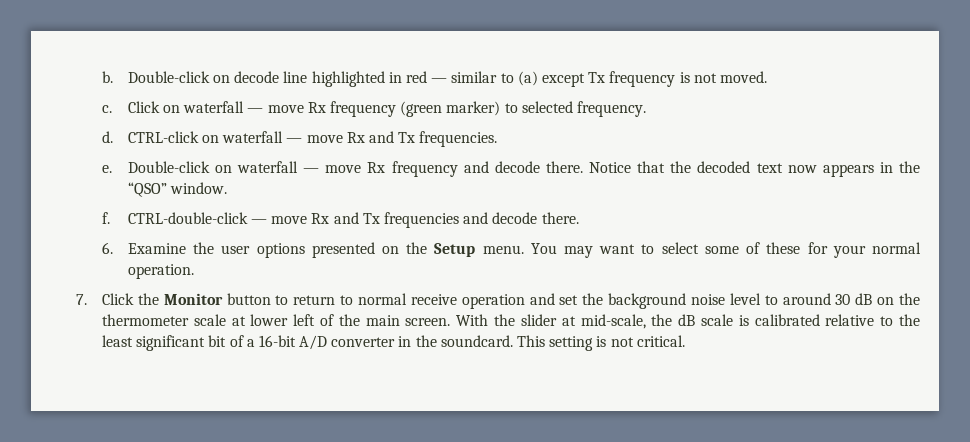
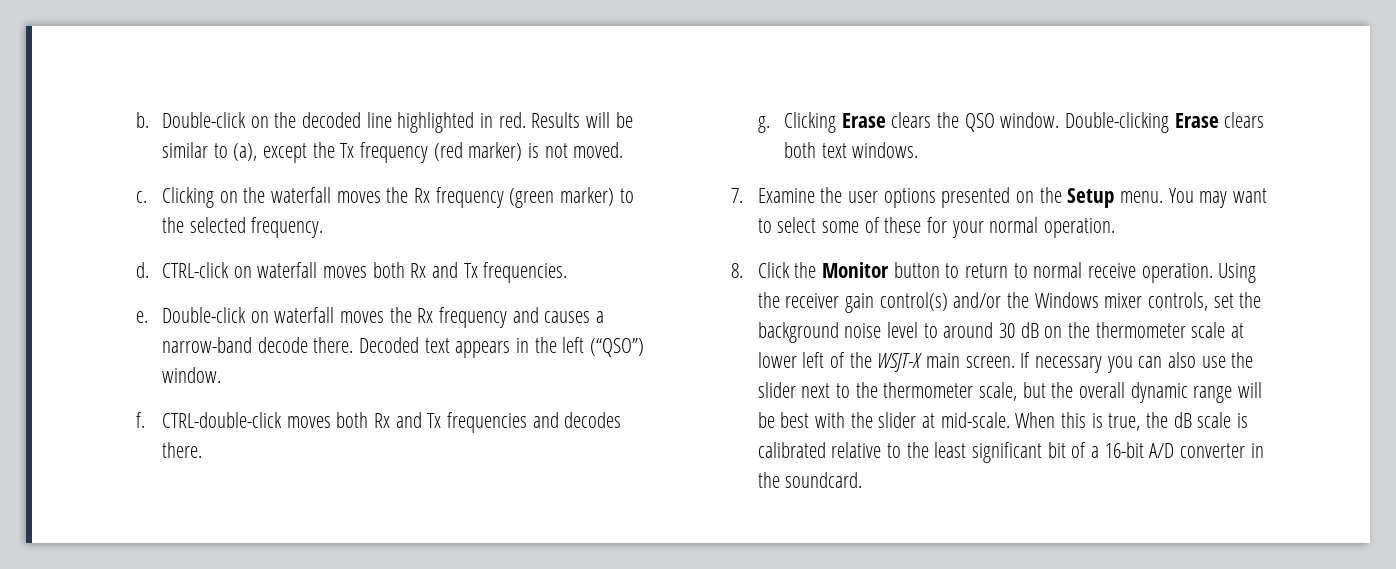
[234,71,280,83] decode -> [274,112,361,128] the decoded
[406,71,767,87] [101,101,304,113] red — similar to (a) except Tx frequency is not moved. // c. Click on waterfall — move -> [498,112,633,128] [161,142,624,163] [135,187,409,208] red. Results will be similar to (a), except the Tx frequency (red marker) is not moved. // c. Clicking on the waterfall moves the
(518, 108) none -> [161,217,184,233] the
[286,135,343,143] — move -> [322,262,405,278] moves both
[303,165,362,173] — move -> [339,307,412,323] moves the
[494,161,817,173] decode there. Notice that the decoded text now -> [544,311,604,323] [161,337,450,353] causes a narrow-band decode there. Decoded text
[127,182,167,197] “QSO” -> [562,337,644,357] left (“QSO”)
[251,216,308,224] — move -> [286,412,369,428] moves both
[492,212,538,224] decode -> [564,412,622,428] decodes
[101,242,113,254] 6. -> [757,112,1265,133] [783,142,919,158] [731,188,744,203] g. Clicking Erase clears the QSO window. Double-clicking Erase clears both text windows. // 7.
[75,294,87,305] 7. -> [731,263,744,278] 8.
[461,293,555,309] operation and -> [1141,263,1257,283] [757,292,1208,313] operation. Using the receiver gain control(s) and/or the Windows mixer controls,
(360, 320) none -> [877,353,923,372] WSJT-X
[456,314,646,329] With the slider at mid-scale, -> [1020,352,1254,373] [757,382,1262,403] [757,412,1141,431] If necessary you can also use the slider next to the thermometer scale, but the overall dynamic range will be best with the slider at mid-scale. When this is true,
[516,335,685,351] This setting is not critical. -> (863, 480) none

